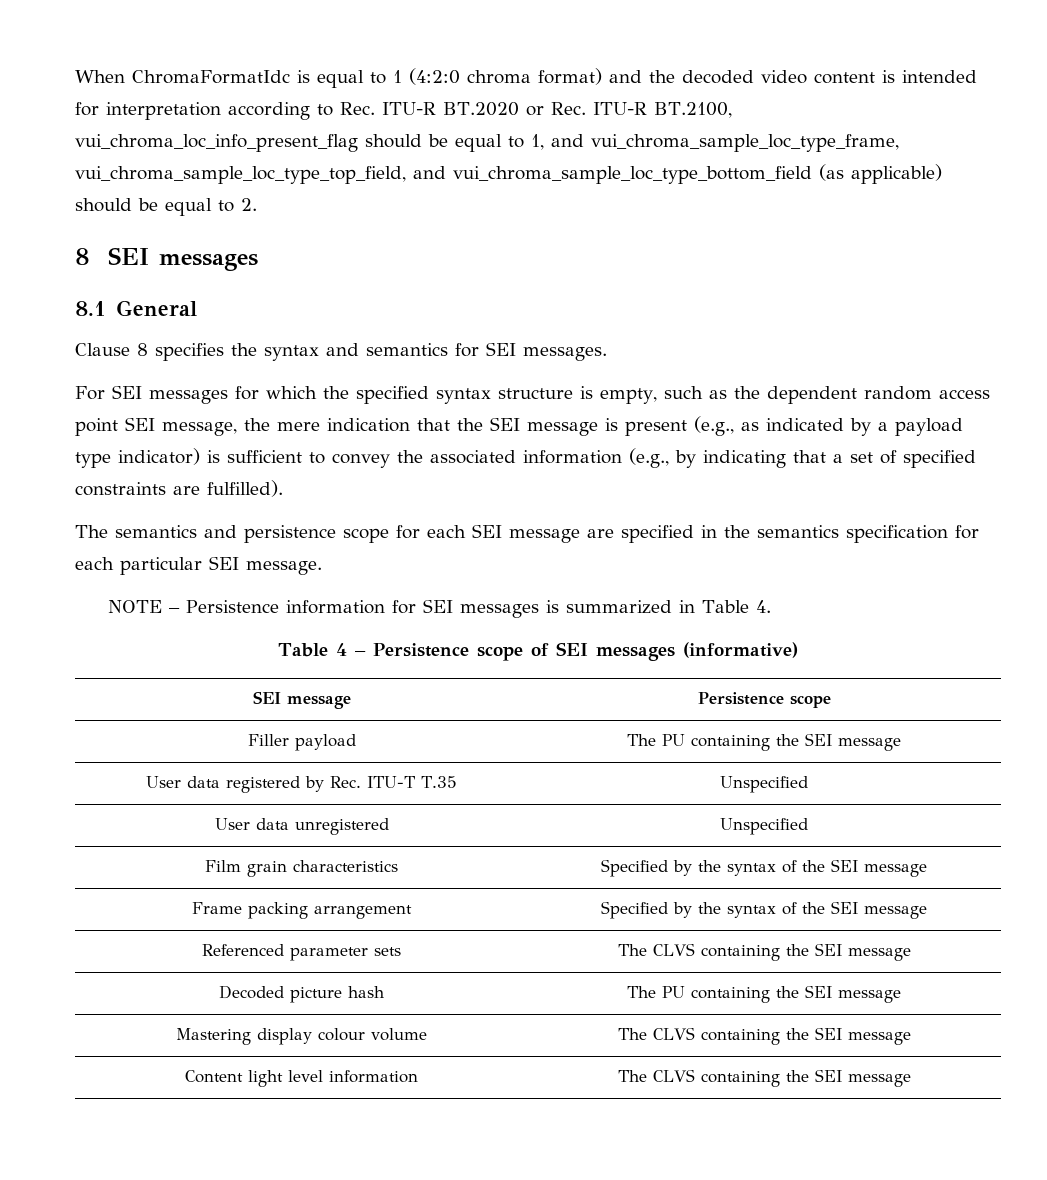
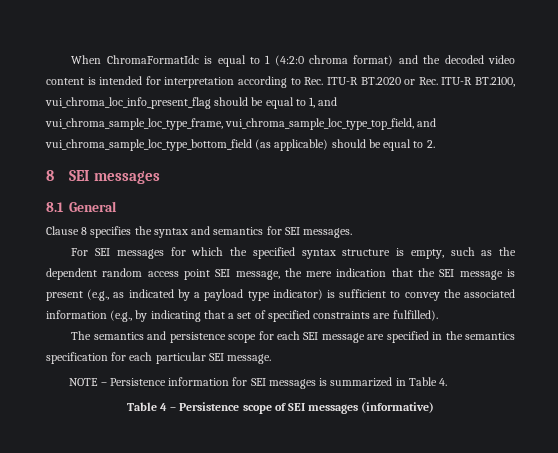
[252,691,351,709] [697,692,831,708] [247,734,356,751] [626,733,901,751] [146,776,458,793] [719,776,808,793] [214,818,389,835] [719,818,808,835] [205,860,398,877] [600,859,927,877] [192,902,412,919] [600,901,927,919] [202,944,401,961] [617,943,911,961] [219,985,384,1003] [626,985,901,1003] [176,1028,427,1045] [617,1027,911,1045] [185,1070,418,1087] [617,1069,911,1087] // SEI message | Persistence scope // Filler payload | The PU containing the SEI message // User data registered by Rec. ITU-T T.35 | Unspecified // User data unregistered | Unspecified // Film grain characteristics | Specified by the syntax of the SEI message // Frame packing arrangement | Specified by the syntax of the SEI message // Referenced parameter sets | The CLVS containing the SEI message // Decoded picture hash | The PU containing the SEI message // Mastering display colour volume | The CLVS containing the SEI message // Content light level information | The CLVS containing the SEI message -> (435, 407) none

